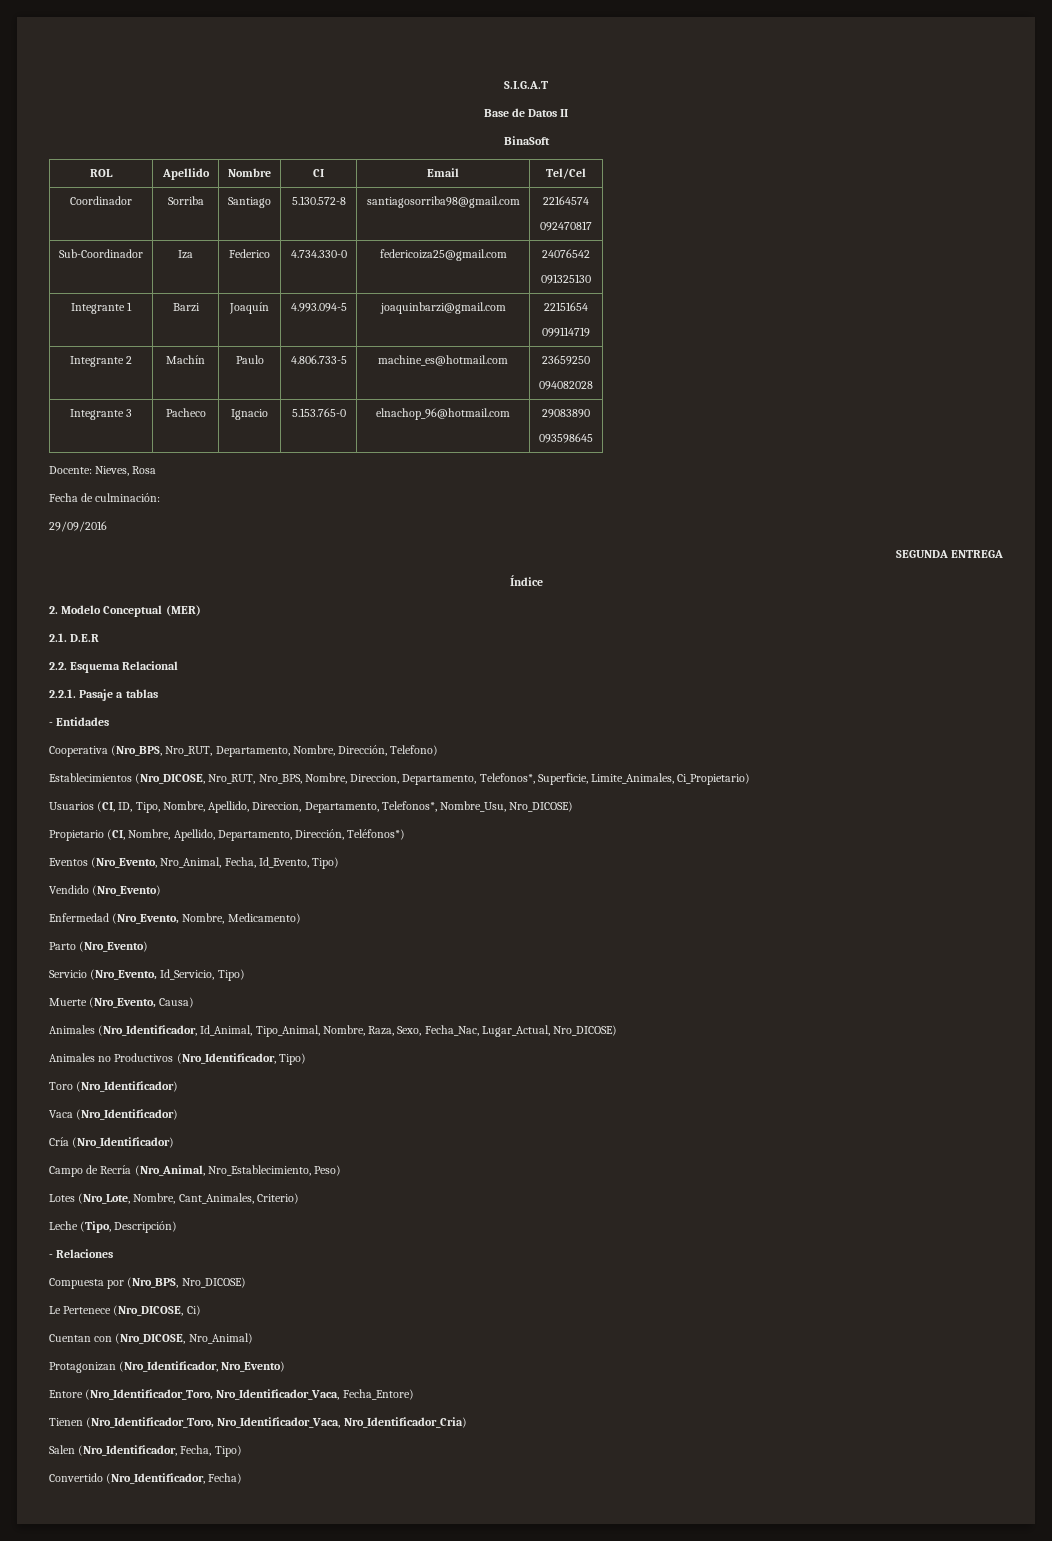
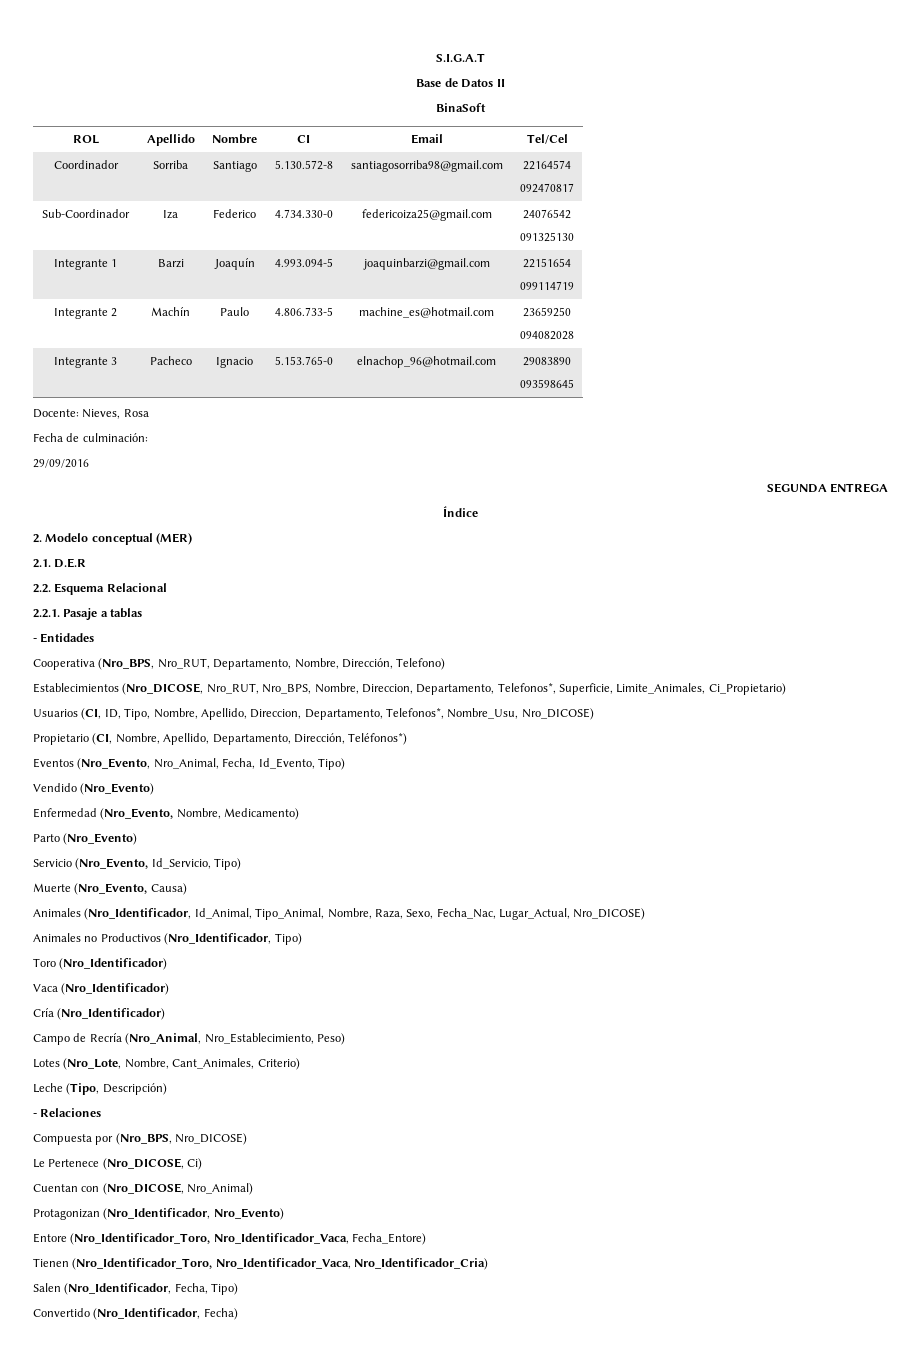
[103,605,163,617] Conceptual -> [91,533,153,545] conceptual

